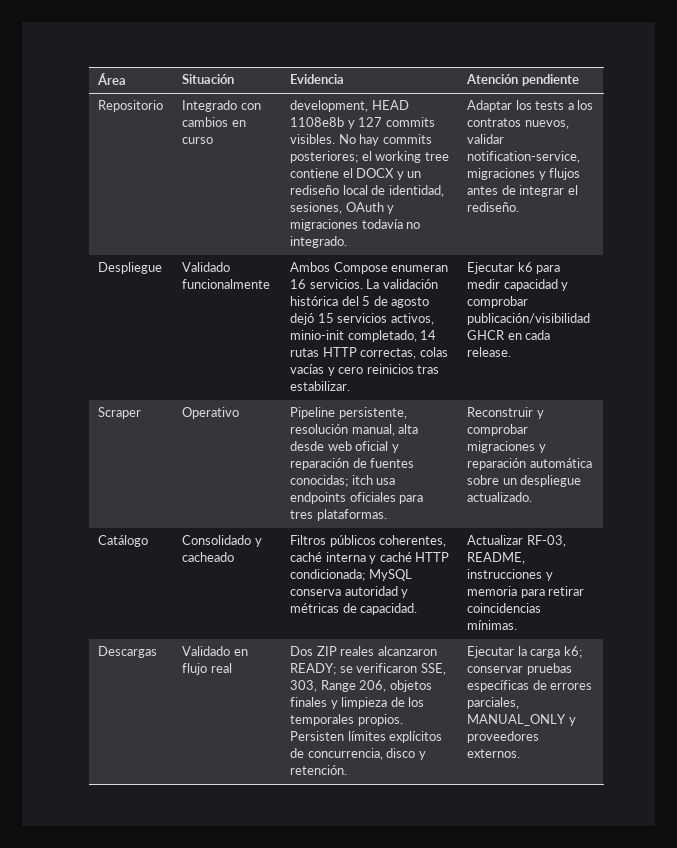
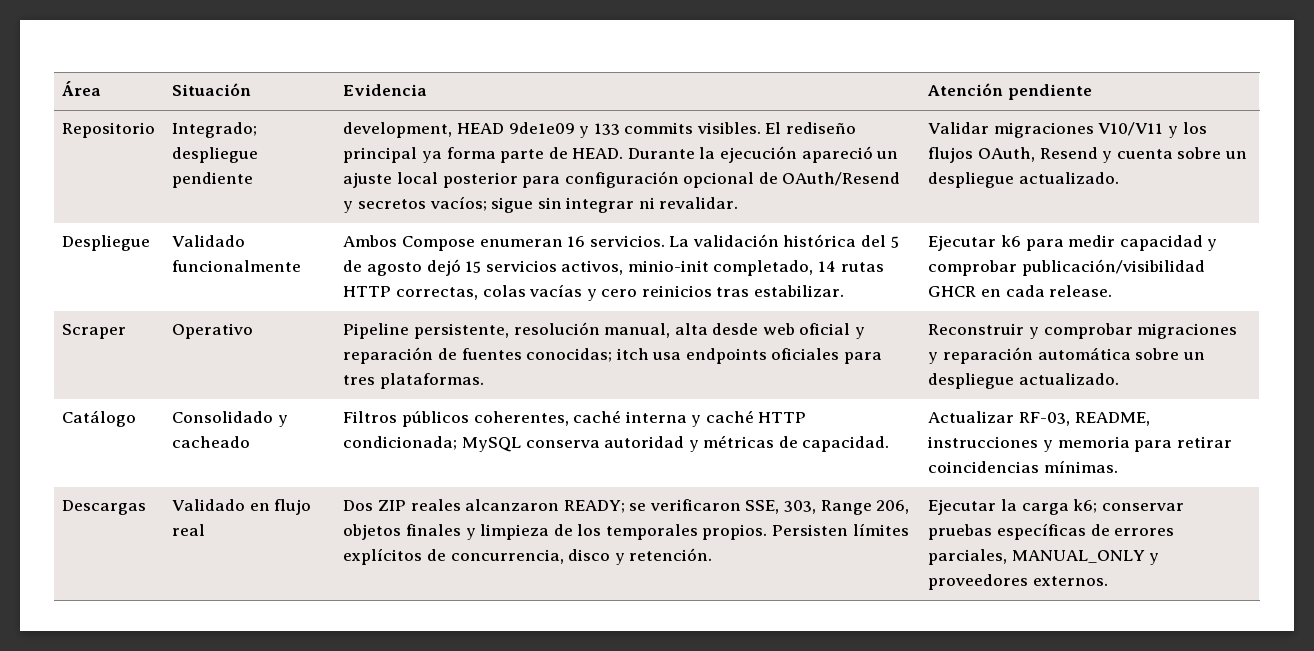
[182,100,261,112] [182,117,246,127] [182,137,214,144] [290,100,409,112] [290,117,435,129] [290,134,432,146] [290,151,449,163] [290,168,422,180] [290,185,444,197] [290,202,395,214] [290,219,421,231] [290,236,348,248] [467,100,594,112] [467,118,569,129] [467,134,505,144] [467,151,581,163] [467,168,581,180] [467,185,578,197] [467,202,520,212] Integrado con cambios en curso | development, HEAD 1108e8b y 127 commits visibles. No hay commits posteriores; el working tree contiene el DOCX y un rediseño local de identidad, sesiones, OAuth y migraciones todavía no integrado. | Adaptar los tests a los contratos nuevos, validar notification-service, migraciones y flujos antes de integrar el rediseño. -> [172,122,258,138] [172,147,259,163] [172,172,254,188] [343,122,857,138] [343,146,899,163] [343,171,901,188] [343,196,739,213] [928,122,1207,138] [928,147,1247,163] [928,172,1119,188] Integrado; despliegue pendiente | development, HEAD 9de1e09 y 133 commits visibles. El rediseño principal ya forma parte de HEAD. Durante la ejecución apareció un ajuste local posterior para configuración opcional de OAuth/Resend y secretos vacíos; sigue sin integrar ni revalidar. | Validar migraciones V10/V11 y los flujos OAuth, Resend y cuenta sobre un despliegue actualizado.

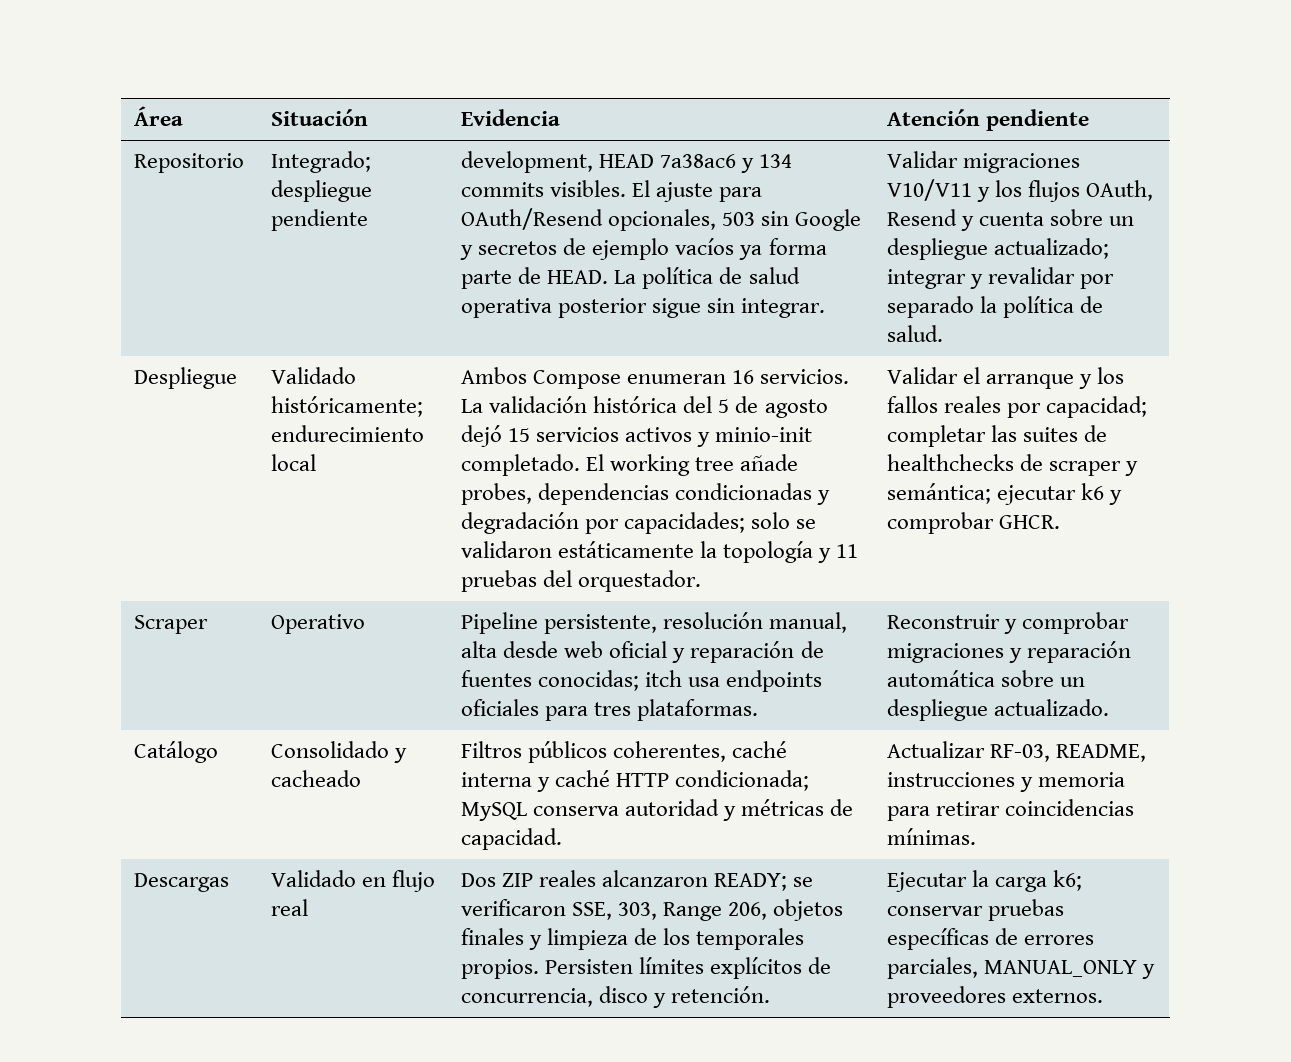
[508,122,857,138] [343,147,418,163] 9de1e09 y 133 commits visibles. El rediseño principal -> [660,154,793,173] [461,180,763,202] [461,208,862,231] [460,238,735,260] 7a38ac6 y 134 commits visibles. El ajuste para OAuth/Resend opcionales, 503 sin Google y secretos de ejemplo vacíos
[627,146,899,163] [343,171,901,188] [343,196,739,213] Durante la ejecución apareció un ajuste local posterior para configuración opcional de OAuth/Resend y secretos vacíos; sigue sin integrar ni revalidar. -> [614,267,800,289] [461,298,826,318] La política de salud operativa posterior sigue sin integrar.
[1018,172,1119,184] actualizado. -> [994,238,1110,259] [887,267,1115,289] [887,296,1104,318] [887,325,944,342] actualizado; integrar y revalidar por separado la política de salud.
[172,260,302,272] funcionalmente -> [271,396,424,417] [271,425,425,442] [271,454,317,471] históricamente; endurecimiento local
[561,260,884,276] [343,284,845,301] [928,235,1218,251] [928,259,1205,276] [928,285,1113,297] activos, minio-init completado, 14 rutas HTTP correctas, colas vacías y cero reinicios tras estabilizar. | Ejecutar k6 para medir capacidad y comprobar publicación/visibilidad GHCR en cada release. -> [625,427,813,447] [461,454,799,476] [461,483,831,505] [461,512,817,534] [461,541,859,563] [461,570,702,592] [887,367,1125,389] [887,396,1148,418] [887,425,1108,447] [887,454,1139,476] [887,483,1123,505] [887,512,1061,534] activos y minio-init completado. El working tree añade probes, dependencias condicionadas y degradación por capacidades; solo se validaron estáticamente la topología y 11 pruebas del orquestador. | Validar el arranque y los fallos reales por capacidad; completar las suites de healthchecks de scraper y semántica; ejecutar k6 y comprobar GHCR.

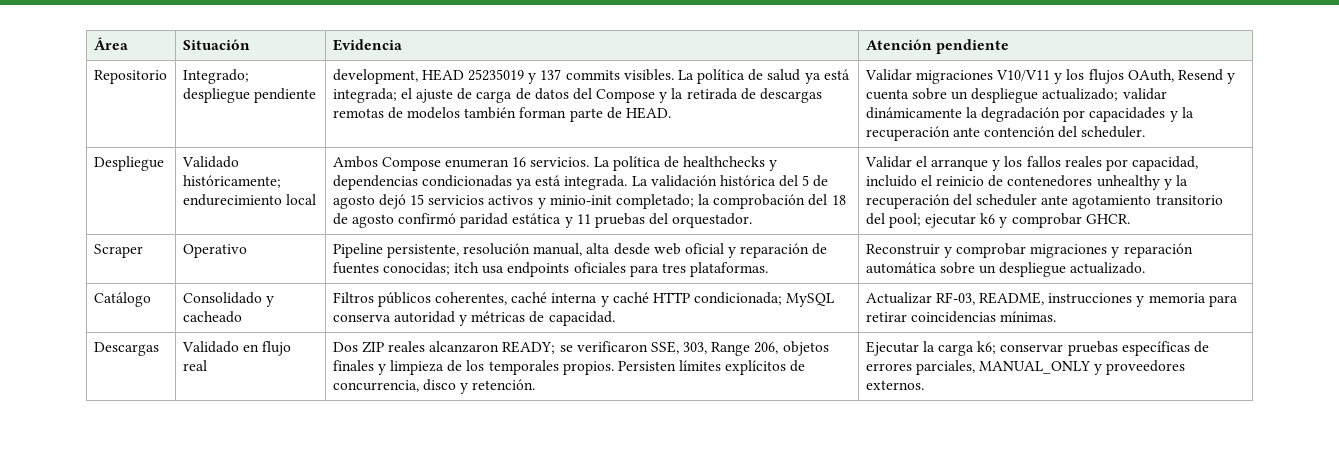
[660,154,793,173] [461,180,763,202] [461,208,862,231] [460,238,827,260] [461,267,800,289] [461,298,826,318] 7a38ac6 y 134 commits visibles. El ajuste para OAuth/Resend opcionales, 503 sin Google y secretos de ejemplo vacíos ya forma parte de HEAD. La política de salud operativa posterior sigue sin integrar. -> [467,69,850,84] [332,88,823,103] [332,107,671,122] 25235019 y 137 commits visibles. La política de salud ya está integrada; el ajuste de carga de datos del Compose y la retirada de descargas remotas de modelos también forman parte de HEAD.
[887,267,1115,289] [887,296,1104,318] [887,325,944,342] integrar y revalidar por separado la política de salud. -> [1122,88,1167,100] [865,107,1194,122] [865,126,1146,141] validar dinámicamente la degradación por capacidades y la recuperación ante contención del scheduler.
(484, 406) none -> [612,156,778,171] [332,175,648,190] política de healthchecks y dependencias condicionadas ya está integrada. La
[461,454,799,476] [461,483,831,505] [461,512,817,534] [461,541,814,563] completado. El working tree añade probes, dependencias condicionadas y degradación por capacidades; solo se validaron estáticamente la topología -> [615,194,846,209] [332,213,562,228] completado; la comprobación del 18 de agosto confirmó paridad estática
[1046,396,1148,418] [887,425,1108,447] [887,454,1139,476] [887,483,992,504] capacidad; completar las suites de healthchecks de scraper y semántica; -> [1132,156,1199,171] [865,175,1188,190] [865,194,1223,209] [865,213,921,228] capacidad, incluido el reinicio de contenedores unhealthy y la recuperación del scheduler ante agotamiento transitorio del pool;

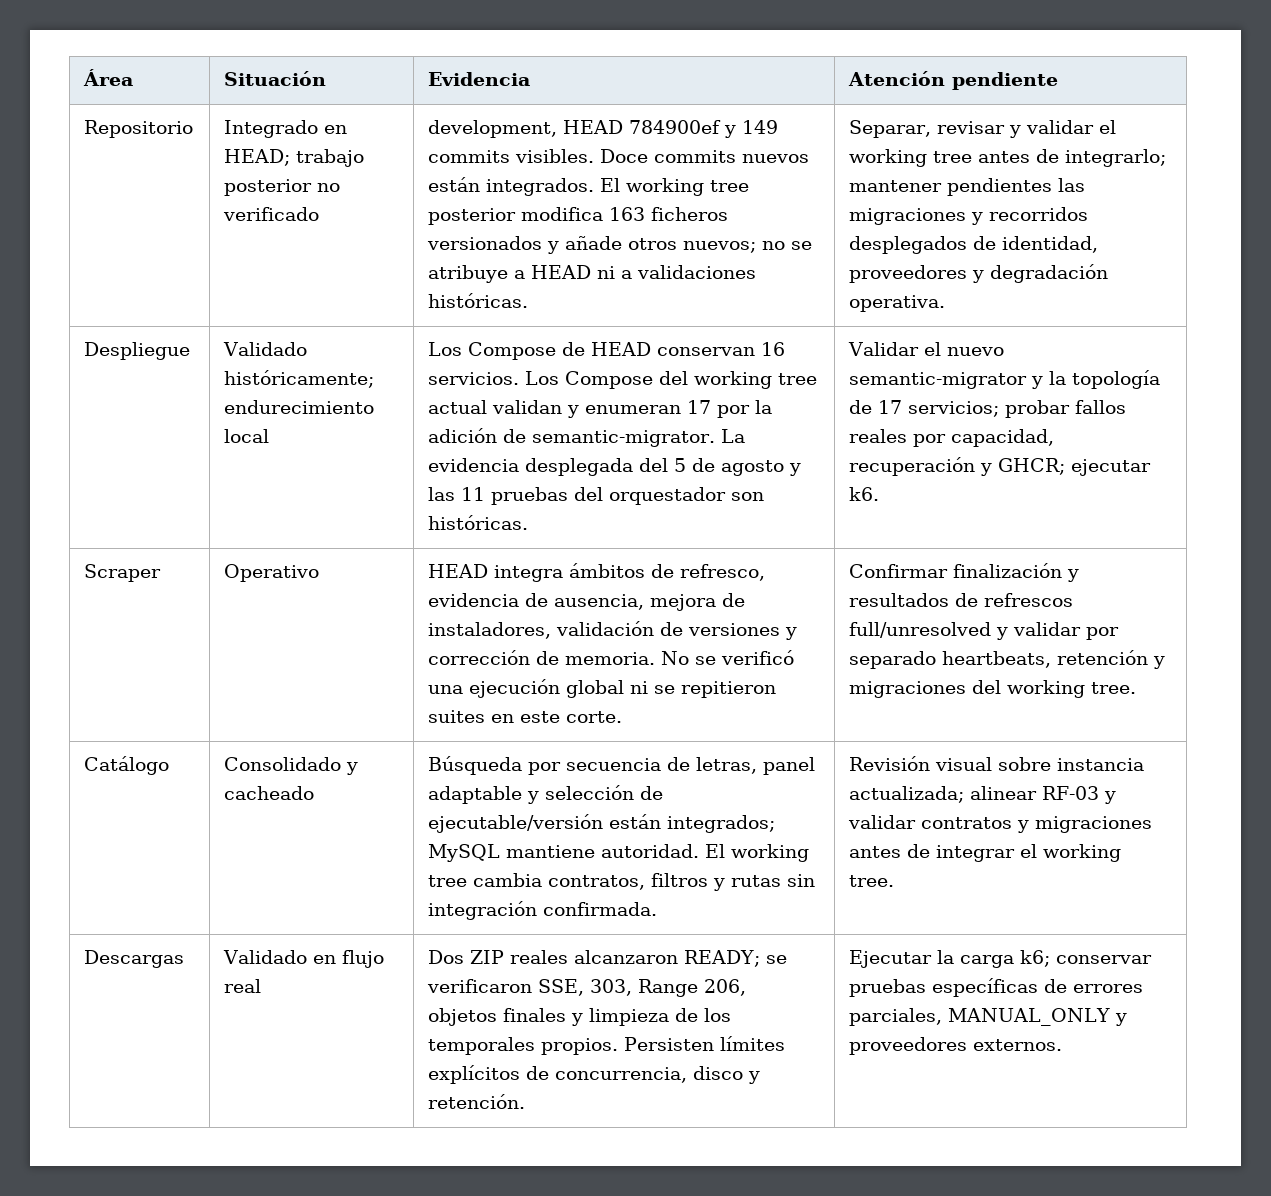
[182,69,249,84] [182,88,316,103] [332,69,850,84] [332,88,823,103] [332,107,671,122] [864,69,1236,84] [865,88,1167,103] [865,107,1194,122] [865,126,1146,141] Integrado; despliegue pendiente | development, HEAD 25235019 y 137 commits visibles. La política de salud ya está integrada; el ajuste de carga de datos del Compose y la retirada de descargas remotas de modelos también forman parte de HEAD. | Validar migraciones V10/V11 y los flujos OAuth, Resend y cuenta sobre un despliegue actualizado; validar dinámicamente la degradación por capacidades y la recuperación ante contención del scheduler. -> [224,120,348,138] [224,149,365,167] [224,179,341,196] [223,207,320,221] [428,120,779,138] [428,149,810,163] [428,177,750,196] [428,207,729,225] [427,236,813,254] [428,265,757,283] [428,293,529,308] [849,120,1117,138] [849,149,1167,167] [849,178,1086,196] [849,207,1089,225] [849,236,1099,254] [849,264,1109,283] [849,295,946,312] Integrado en HEAD; trabajo posterior no verificado | development, HEAD 784900ef y 149 commits visibles. Doce commits nuevos están integrados. El working tree posterior modifica 163 ficheros versionados y añade otros nuevos; no se atribuye a HEAD ni a validaciones históricas. | Separar, revisar y validar el working tree antes de integrarlo; mantener pendientes las migraciones y recorridos desplegados de identidad, proveedores y degradación operativa.
[332,156,778,171] [332,175,829,190] [332,194,846,209] [332,213,753,228] [864,156,1199,171] [865,175,1188,190] [865,194,1223,209] [865,213,1130,228] [93,244,143,258] [182,244,247,258] [332,243,828,258] [332,262,769,277] [865,243,1193,258] [865,262,1146,277] [93,292,151,307] [182,292,274,307] [182,311,242,323] [332,292,835,307] [332,311,615,326] [865,292,1238,307] [865,311,1056,323] Ambos Compose enumeran 16 servicios. La política de healthchecks y dependencias condicionadas ya está integrada. La validación histórica del 5 de agosto dejó 15 servicios activos y minio-init completado; la comprobación del 18 de agosto confirmó paridad estática y 11 pruebas del orquestador. | Validar el arranque y los fallos reales por capacidad, incluido el reinicio de contenedores unhealthy y la recuperación del scheduler ante agotamiento transitorio del pool; ejecutar k6 y comprobar GHCR. // Scraper | Operativo | Pipeline persistente, resolución manual, alta desde web oficial y reparación de fuentes conocidas; itch usa endpoints oficiales para tres plataformas. | Reconstruir y comprobar migraciones y reparación automática sobre un despliegue actualizado. // Catálogo | Consolidado y cacheado | Filtros públicos coherentes, caché interna y caché HTTP condicionada; MySQL conserva autoridad y métricas de capacidad. | Actualizar RF-03, README, instrucciones y memoria para retirar coincidencias mínimas. -> [428,342,786,360] [428,371,818,389] [428,400,773,418] [428,428,746,447] [428,458,802,476] [428,487,765,505] [428,515,529,530] [848,342,1005,356] [849,370,1161,389] [849,400,1127,418] [849,429,1055,447] [849,457,1152,476] [849,487,880,501] [84,564,162,582] [224,564,320,582] [428,563,766,582] [428,593,746,611] [428,621,798,640] [428,650,795,665] [428,679,777,698] [428,710,623,723] [849,563,1080,582] [849,593,1074,607] [849,622,1120,640] [849,650,1166,669] [849,680,1137,698] [84,756,170,775] [224,757,359,775] [224,786,315,800] [428,756,816,775] [428,785,664,804] [428,814,776,833] [428,844,810,862] [428,873,816,891] [428,901,658,920] [849,756,1145,771] [849,786,1117,804] [848,815,1153,833] [849,844,1122,862] [849,875,895,887] Los Compose de HEAD conservan 16 servicios. Los Compose del working tree actual validan y enumeran 17 por la adición de semantic-migrator. La evidencia desplegada del 5 de agosto y las 11 pruebas del orquestador son históricas. | Validar el nuevo semantic-migrator y la topología de 17 servicios; probar fallos reales por capacidad, recuperación y GHCR; ejecutar k6. // Scraper | Operativo | HEAD integra ámbitos de refresco, evidencia de ausencia, mejora de instaladores, validación de versiones y corrección de memoria. No se verificó una ejecución global ni se repitieron suites en este corte. | Confirmar finalización y resultados de refrescos full/unresolved y validar por separado heartbeats, retención y migraciones del working tree. // Catálogo | Consolidado y cacheado | Búsqueda por secuencia de letras, panel adaptable y selección de ejecutable/versión están integrados; MySQL mantiene autoridad. El working tree cambia contratos, filtros y rutas sin integración confirmada. | Revisión visual sobre instancia actualizada; alinear RF-03 y validar contratos y migraciones antes de integrar el working tree.

